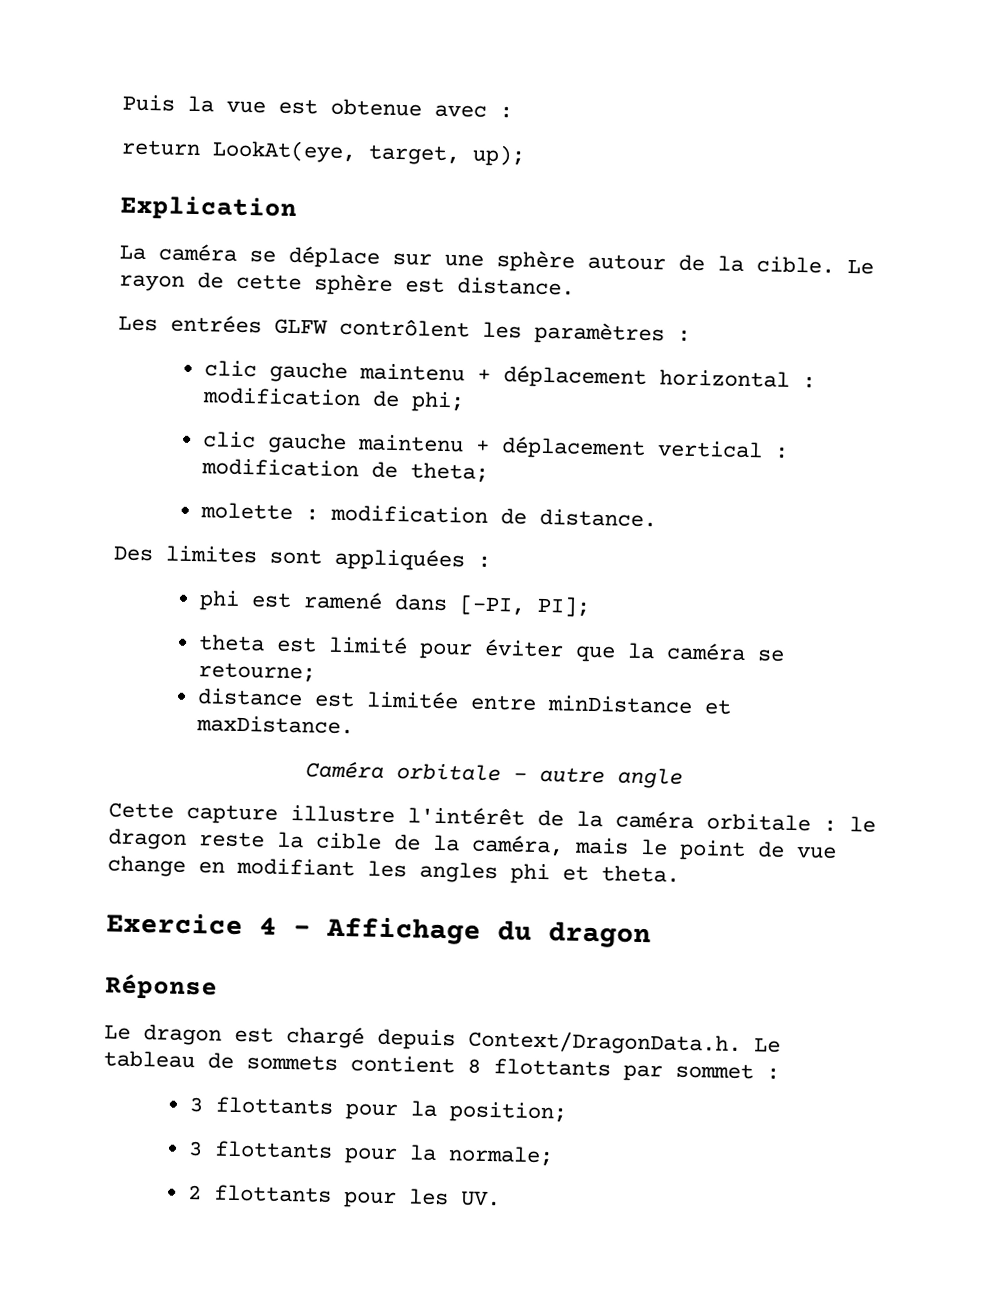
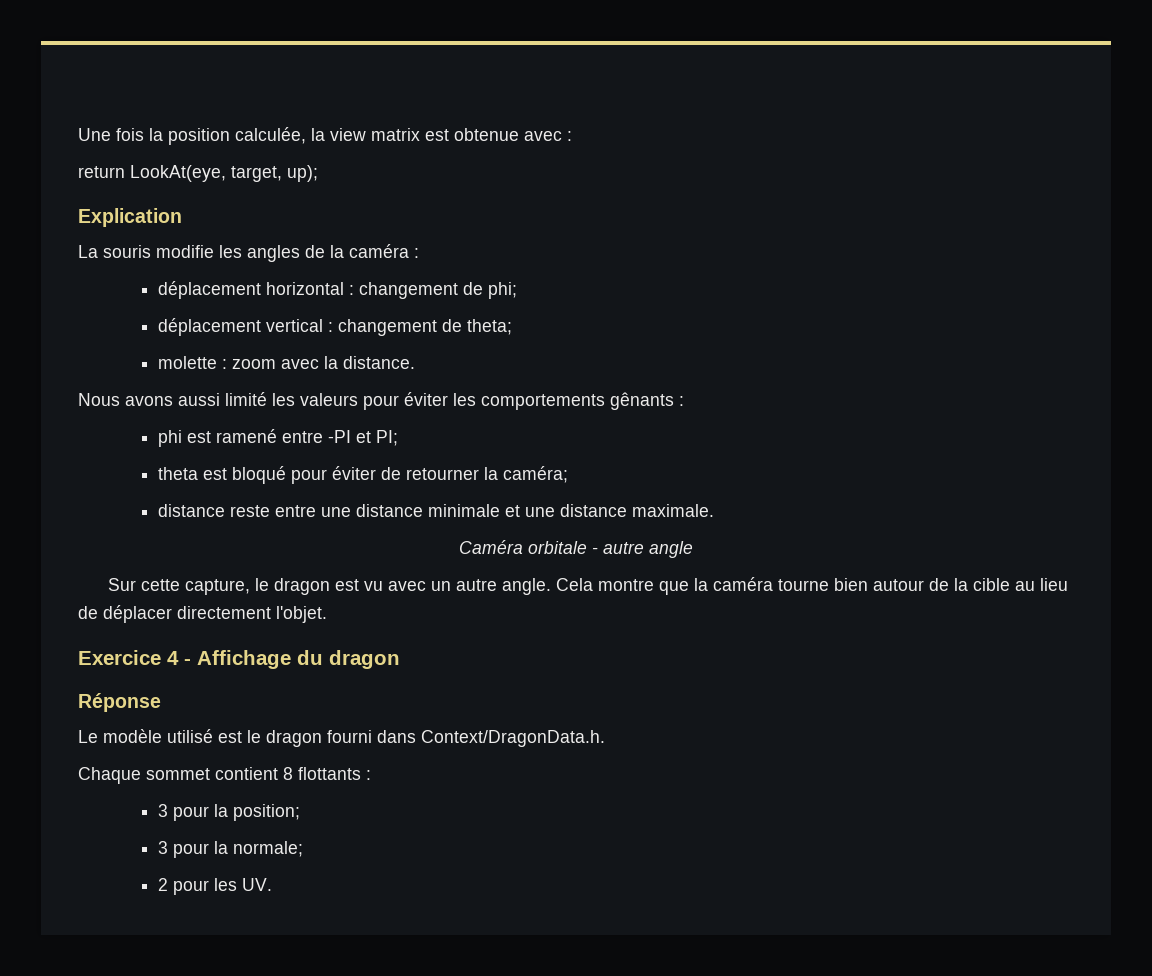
[122,94,266,114] Puis la vue -> [78,127,420,145] Une fois la position calculée, la view matrix
[158,243,874,275] [119,272,575,296] [118,314,691,346] [203,360,491,384] caméra se déplace sur une sphère autour de la cible. Le rayon de cette sphère est distance. // Les entrées GLFW contrôlent les paramètres : // clic gauche maintenu + -> [103,244,419,262] souris modifie les angles de la caméra : //
[201,387,361,407] modification -> [358,282,458,299] changement
[201,431,490,455] clic gauche maintenu + -> (517, 290) none
[200,458,359,478] modification -> [337,319,437,336] changement
[329,504,657,528] [113,545,465,572] modification de distance. // Des limites sont appliquées -> [231,356,415,369] [78,392,674,410] zoom avec la distance. // Nous avons aussi limité les valeurs pour éviter les comportements gênants
[393,594,591,617] dans [-PI, PI]; -> [281,430,398,446] entre -PI et PI;
[327,635,785,663] [197,662,316,683] [196,688,732,715] [195,715,354,735] limité pour éviter que la caméra se retourne; // distance est limitée entre minDistance et maxDistance. -> [231,466,568,484] [157,504,714,517] bloqué pour éviter de retourner la caméra; // distance reste entre une distance minimale et une distance maximale.
[108,802,876,833] [107,828,837,862] [107,855,680,885] Cette capture illustre l'intérêt de la caméra orbitale : le dragon reste la cible de la caméra, mais le point de vue change en modifiant les angles phi et theta. -> [108,577,1069,595] [78,605,327,623] Sur cette capture, le dragon est vu avec un autre angle. Cela montre que la caméra tourne bien autour de la cible au lieu de déplacer directement l'objet.
[143,1024,781,1057] [103,1050,338,1071] dragon est chargé depuis Context/DragonData.h. Le tableau de sommets -> [103,729,605,747] [78,767,210,784] modèle utilisé est le dragon fourni dans Context/DragonData.h. // Chaque sommet
[623,1062,754,1082] par sommet -> (361, 773) none
[214,1096,334,1115] flottants -> (168, 810) none
[213,1140,333,1159] flottants -> (168, 847) none
[212,1184,332,1203] flottants -> (168, 884) none

